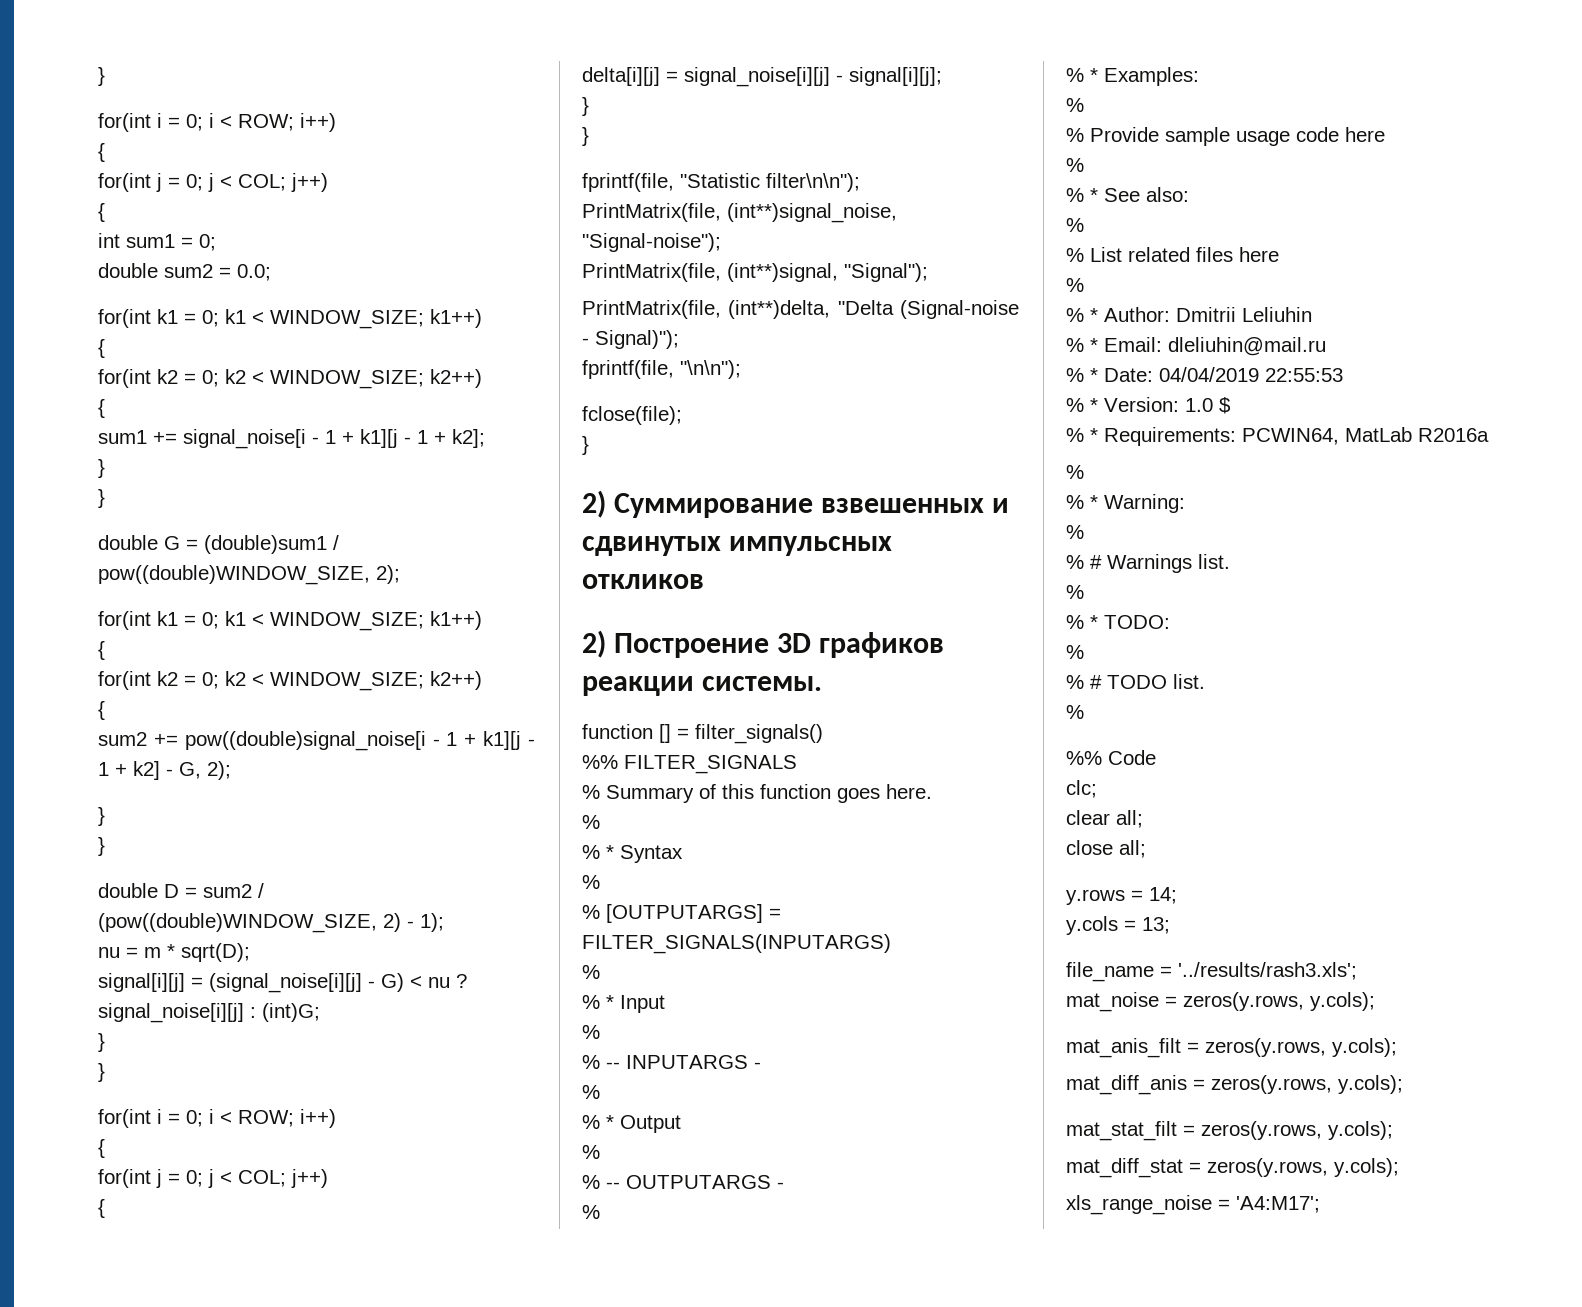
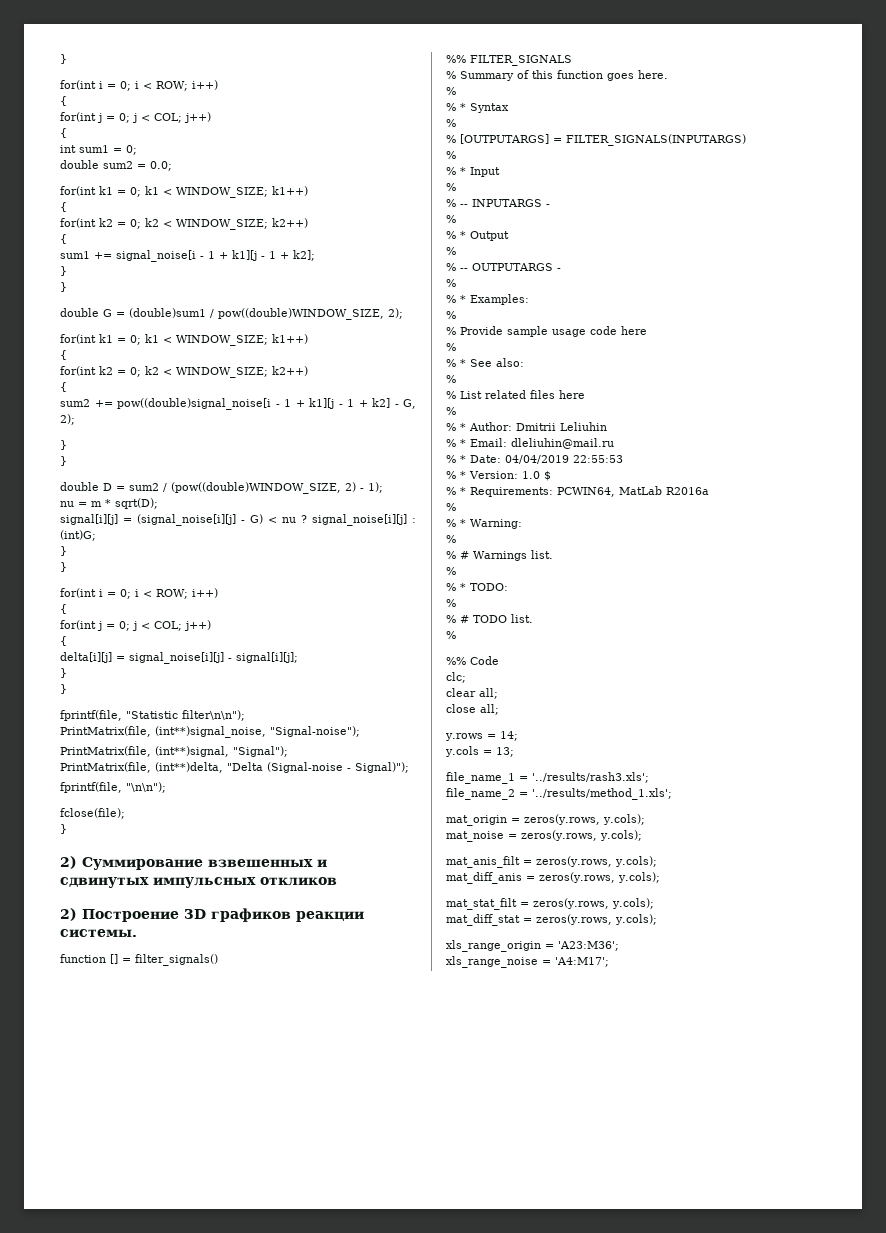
[1066,962,1154,982] file_name -> [446,772,515,784] file_name_1
(1357, 971) none -> [446,788,672,800] [446,814,645,826] // file_name_2 = '../results/method_1.xls'; // mat_origin = zeros(y.rows, y.cols);
(1399, 1167) none -> [446,940,619,952] // xls_range_origin = 'A23:M36';

